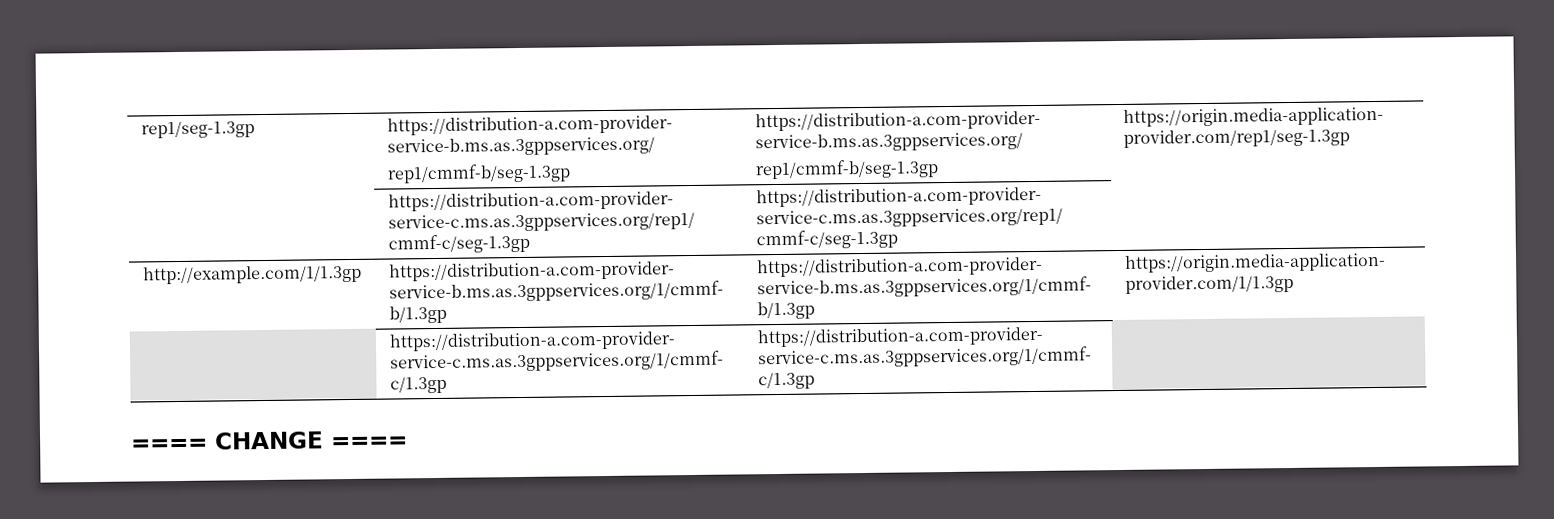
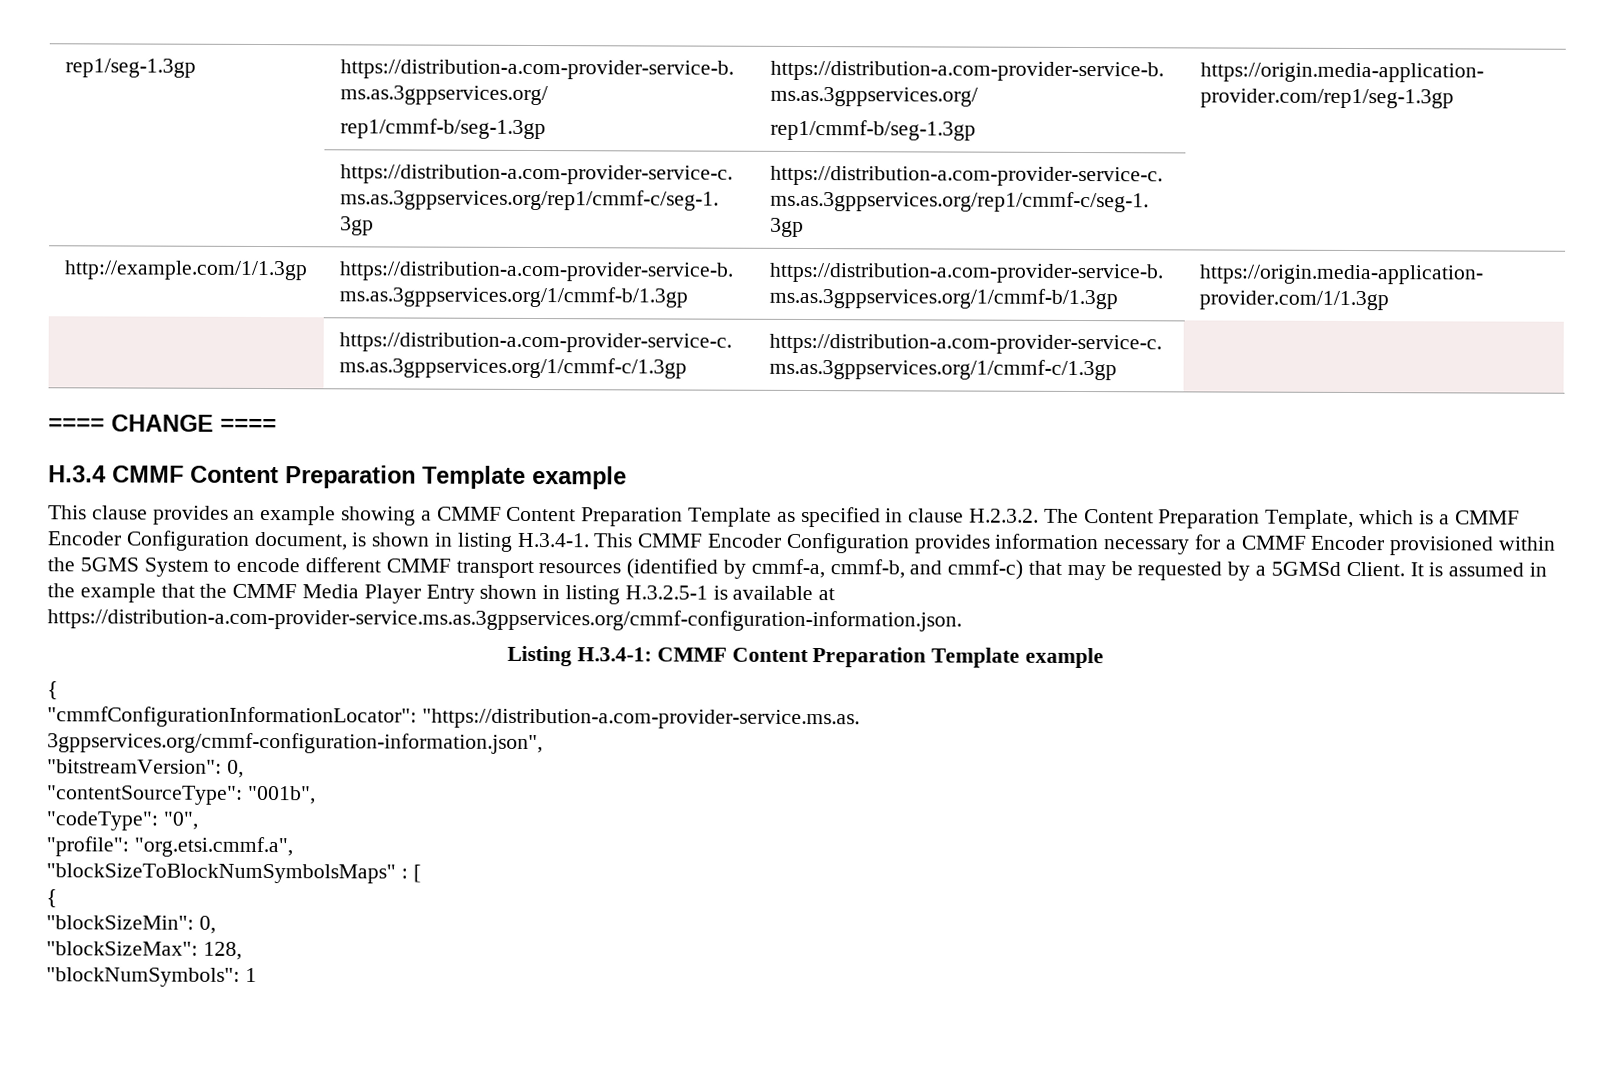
(408, 442) none -> [48,465,627,490] [48,505,1520,530] [47,530,1557,556] [47,557,1547,581] [47,583,836,605] [47,608,962,632] [507,645,1104,669] [47,681,58,700] [47,706,860,730] [47,732,543,755] [47,759,244,778] [47,785,316,805] [46,811,198,831] [46,836,293,858] [46,863,421,884] [46,889,57,908] [46,915,216,934] [46,941,242,960] [46,967,257,987] // H.3.4 CMMF Content Preparation Template example // This clause provides an example showing a CMMF Content Preparation Template as specified in clause H.2.3.2. The Content Preparation Template, which is a CMMF Encoder Configuration document, is shown in listing H.3.4-1. This CMMF Encoder Configuration provides information necessary for a CMMF Encoder provisioned within the 5GMS System to encode different CMMF transport resources (identified by cmmf-a, cmmf-b, and cmmf-c) that may be requested by a 5GMSd Client. It is assumed in the example that the CMMF Media Player Entry shown in listing H.3.2.5-1 is available at https://distribution-a.com-provider-service.ms.as.3gppservices.org/cmmf-configuration-information.json. // Listing H.3.4-1: CMMF Content Preparation Template example // { // "cmmfConfigurationInformationLocator": "https://distribution-a.com-provider-service.ms.as. // 3gppservices.org/cmmf-configuration-information.json", // "bitstreamVersion": 0, // "contentSourceType": "001b", // "codeType": "0", // "profile": "org.etsi.cmmf.a", // "blockSizeToBlockNumSymbolsMaps" : [ // { // "blockSizeMin": 0, // "blockSizeMax": 128, // "blockNumSymbols": 1

